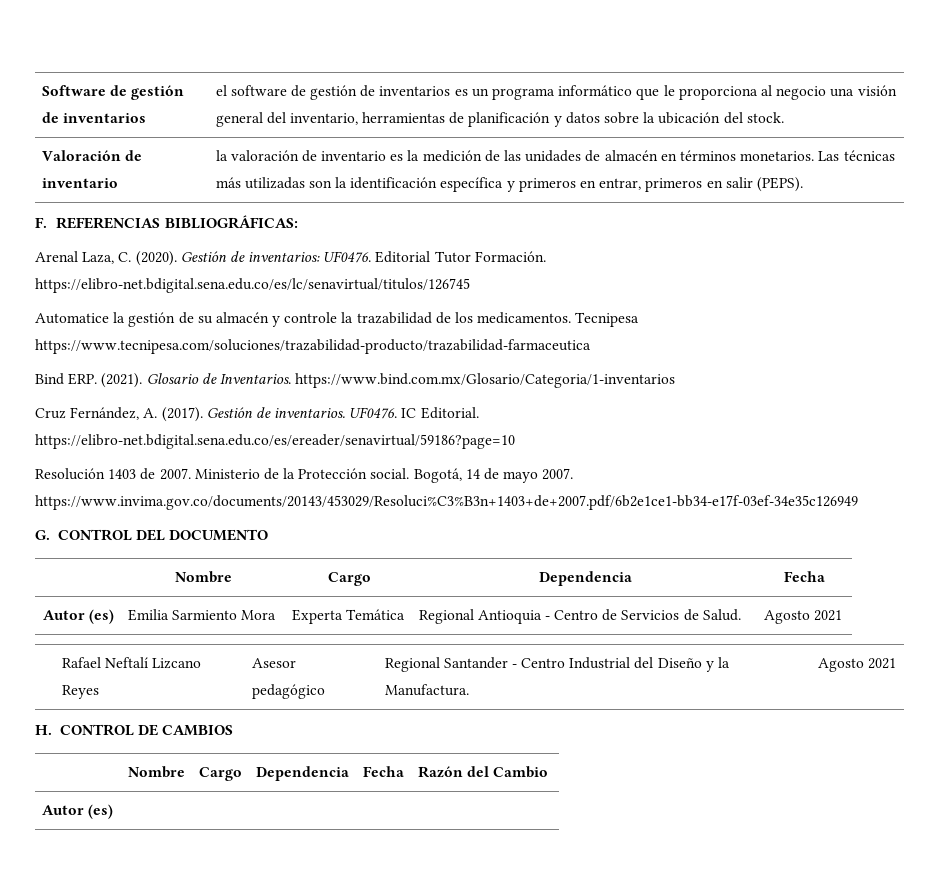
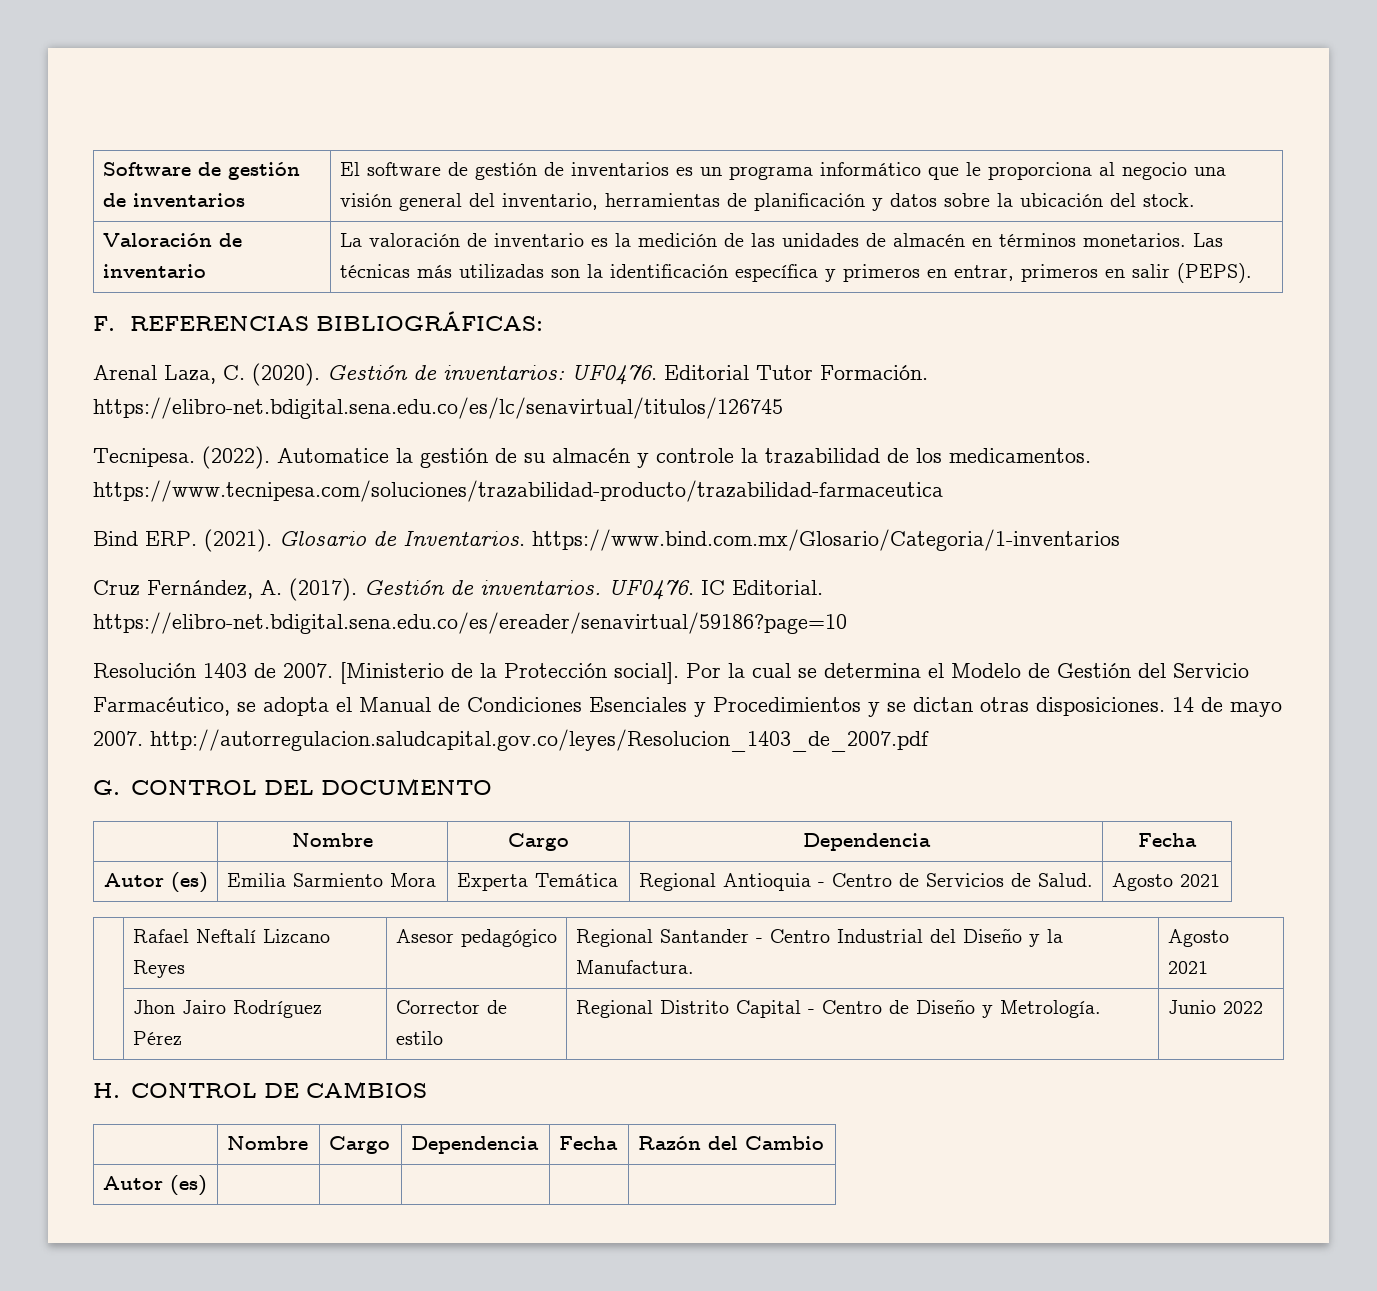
[215,85,227,96] el -> [339,162,360,176] El
[215,150,228,161] la -> [339,233,362,247] La
(470, 285) none -> [93,446,270,469] Tecnipesa. (2022).
[575,312,640,327] Tecnipesa -> (1091, 455) none
[194,469,260,479] Ministerio -> [340,662,444,684] [Ministerio
[370,468,462,483] social. Bogotá, -> [614,662,1249,684] [93,697,1165,717] social]. Por la cual se determina el Modelo de Gestión del Servicio Farmacéutico, se adopta el Manual de Condiciones Esenciales y Procedimientos y se dictan otras disposiciones.
[35,495,858,510] https://www.invima.gov.co/documents/20143/453029/Resoluci%C3%B3n+1403+de+2007.pdf/6b2e1ce1-bb34-e17f-03ef-34e35c126949 -> [150,729,929,752] http://autorregulacion.saludcapital.gov.co/leyes/Resolucion_1403_de_2007.pdf
(896, 663) none -> [132,1000,322,1018] [132,1031,182,1046] [395,1000,507,1014] [395,1031,443,1045] [575,999,1101,1018] [1167,1000,1263,1014] // | Jhon Jairo Rodríguez Pérez | Corrector de estilo | Regional Distrito Capital - Centro de Diseño y Metrología. | Junio 2022

